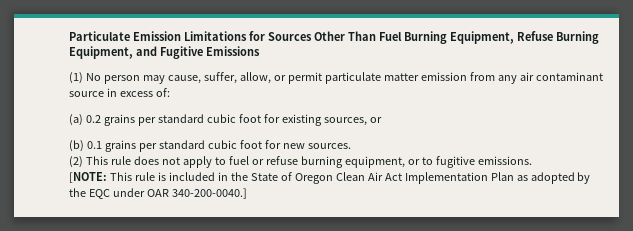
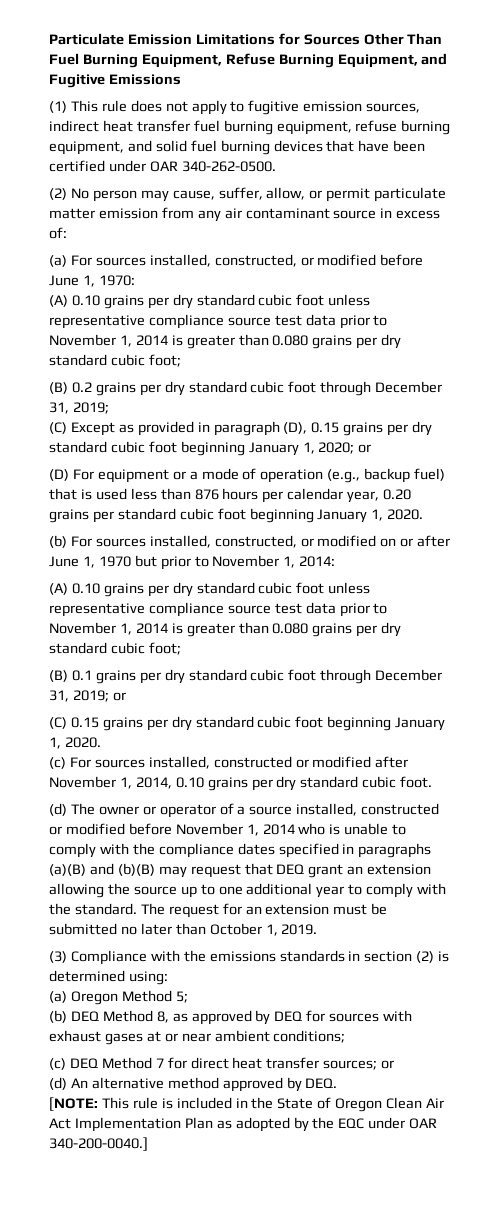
(83, 78) none -> [70,100,421,115] [49,120,451,135] [49,140,426,155] [49,160,276,172] [49,188,67,200] This rule does not apply to fugitive emission sources, indirect heat transfer fuel burning equipment, refuse burning equipment, and solid fuel burning devices that have been certified under OAR 340-262-0500. // (2)
[85,114,382,126] [69,140,84,152] 0.2 grains per standard cubic foot for existing sources, or // (b) -> [70,254,424,267] [49,275,135,287] [49,294,371,309] [49,314,388,329] [49,334,402,349] [49,354,181,367] [49,381,443,396] [49,402,109,414] [49,421,433,436] [49,441,372,456] [49,468,446,483] [49,488,412,503] [49,508,424,523] [49,535,451,548] [49,555,336,570] [49,582,371,597] [49,602,388,617] [49,622,402,637] [49,642,181,655] [49,670,68,682] For sources installed, constructed, or modified before June 1, 1970: // (A) 0.10 grains per dry standard cubic foot unless representative compliance source test data prior to November 1, 2014 is greater than 0.080 grains per dry standard cubic foot; // (B) 0.2 grains per dry standard cubic foot through December 31, 2019; // (C) Except as provided in paragraph (D), 0.15 grains per dry standard cubic foot beginning January 1, 2020; or // (D) For equipment or a mode of operation (e.g., backup fuel) that is used less than 876 hours per calendar year, 0.20 grains per standard cubic foot beginning January 1, 2020. // (b) For sources installed, constructed, or modified on or after June 1, 1970 but prior to November 1, 2014: // (A) 0.10 grains per dry standard cubic foot unless representative compliance source test data prior to November 1, 2014 is greater than 0.080 grains per dry standard cubic foot; // (B)
[158,140,351,149] [69,156,532,168] standard cubic foot for new sources. // (2) This rule does not apply to fuel or refuse burning equipment, or to fugitive emissions. -> [164,669,443,684] [49,690,126,702] [49,716,446,731] [49,737,101,749] [49,756,409,769] [49,776,433,791] [49,803,440,818] [49,823,407,836] [49,843,432,858] [49,863,432,878] [49,883,447,898] [49,903,388,918] [49,923,318,936] [49,950,450,965] [49,970,168,985] [49,990,188,1005] [49,1010,413,1025] [49,1030,346,1045] [49,1057,395,1070] [49,1077,338,1092] dry standard cubic foot through December 31, 2019; or // (C) 0.15 grains per dry standard cubic foot beginning January 1, 2020. // (c) For sources installed, constructed or modified after November 1, 2014, 0.10 grains per dry standard cubic foot. // (d) The owner or operator of a source installed, constructed or modified before November 1, 2014 who is unable to comply with the compliance dates specified in paragraphs (a)(B) and (b)(B) may request that DEQ grant an extension allowing the source up to one additional year to comply with the standard. The request for an extension must be submitted no later than October 1, 2019. // (3) Compliance with the emissions standards in section (2) is determined using: // (a) Oregon Method 5; // (b) DEQ Method 8, as approved by DEQ for sources with exhaust gases at or near ambient conditions; // (c) DEQ Method 7 for direct heat transfer sources; or // (d) An alternative method approved by DEQ.

